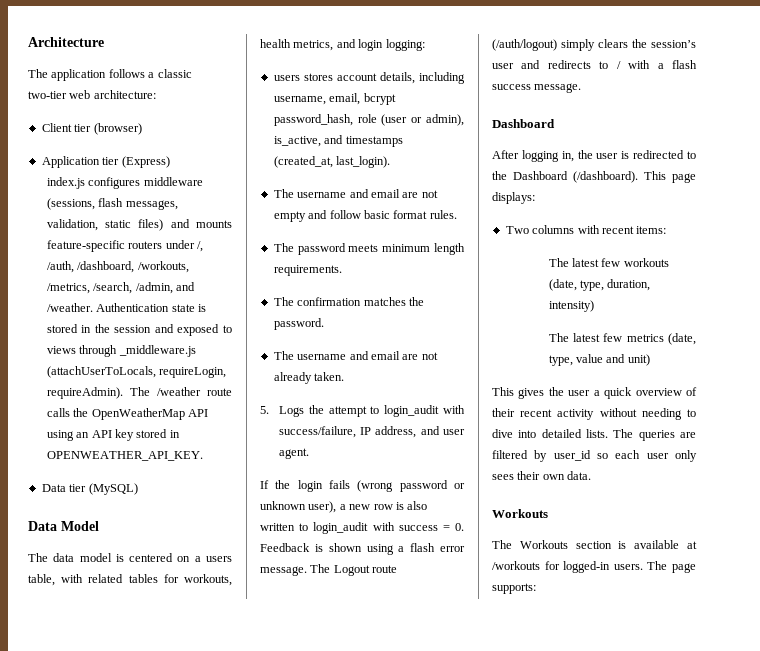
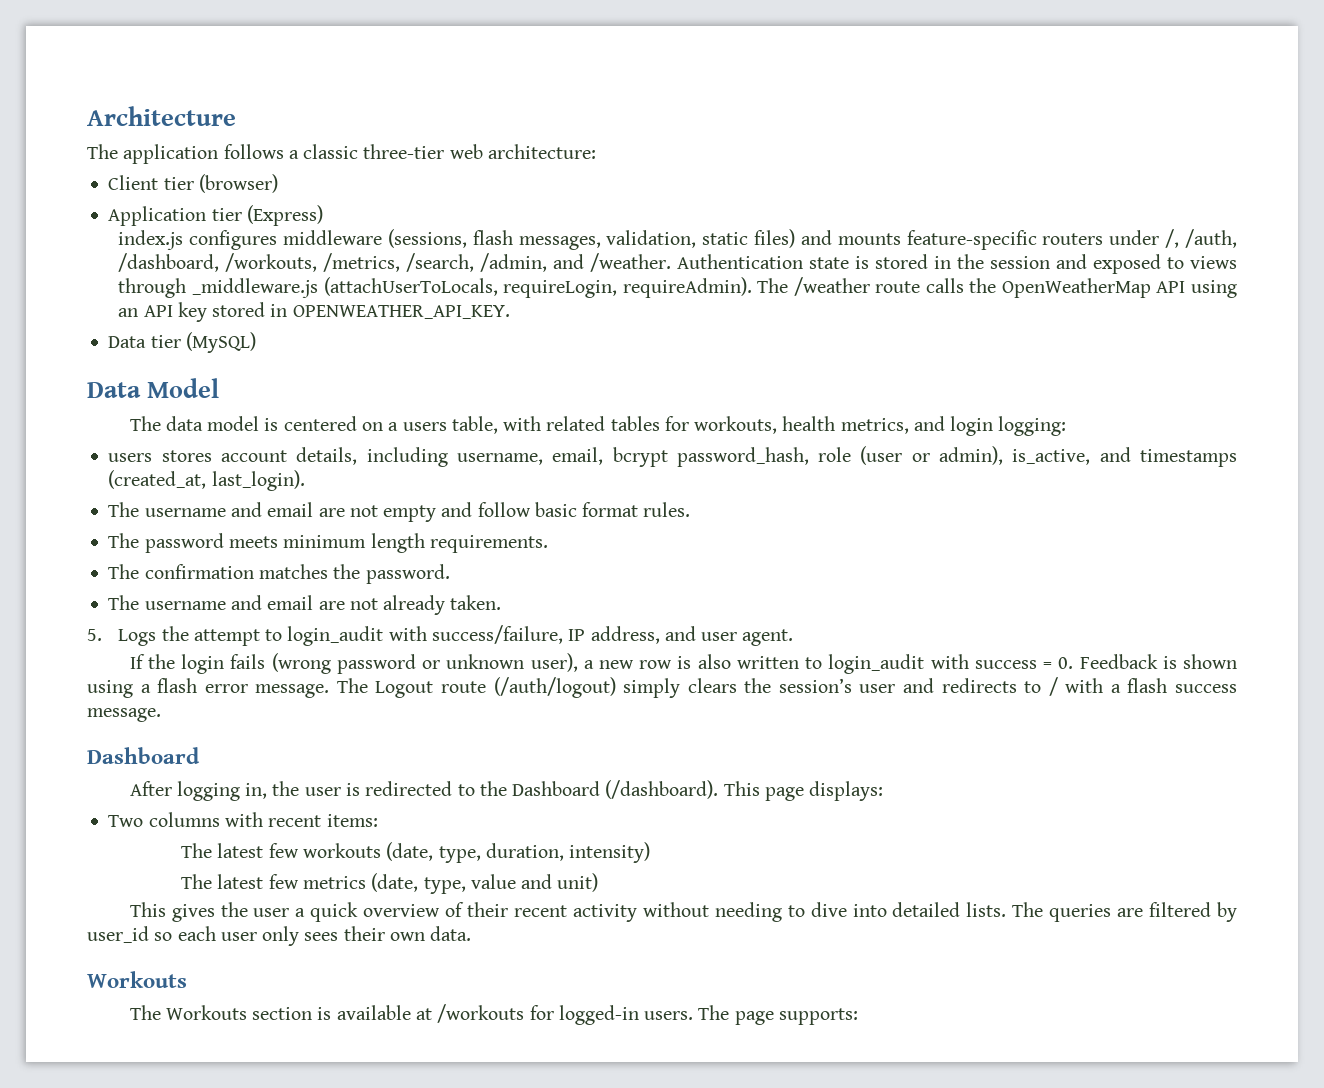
[28,91,67,99] two-tier -> [363,144,445,159] three-tier

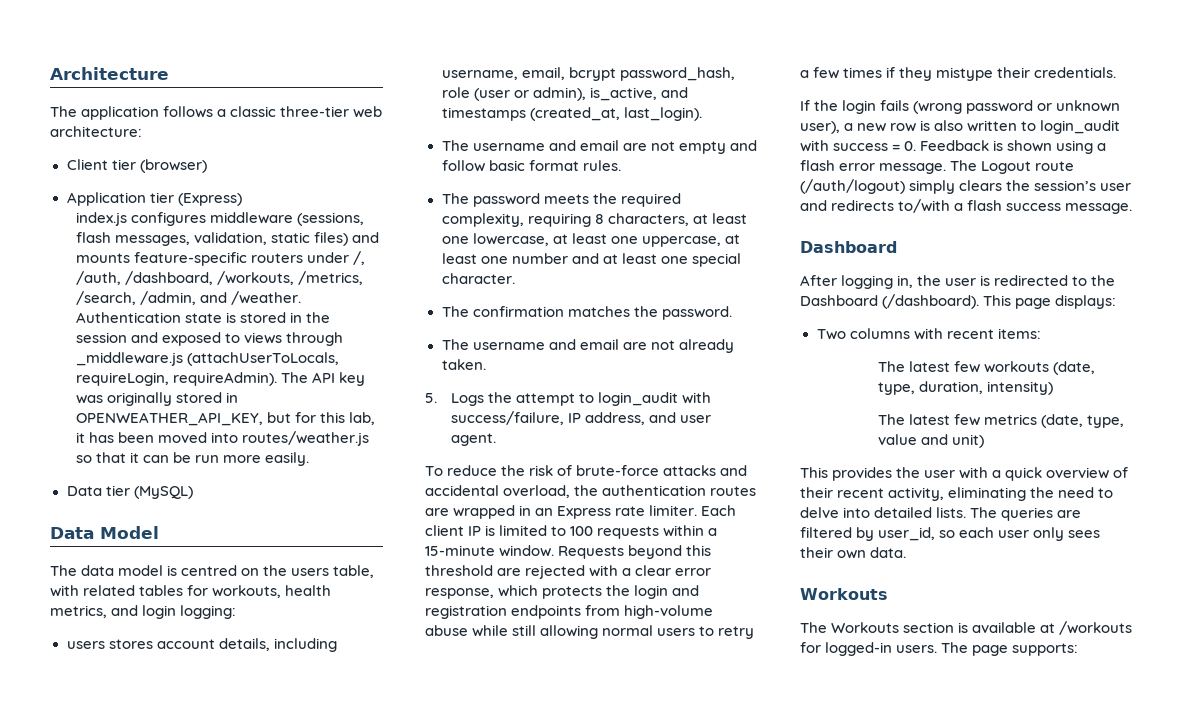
[793,277,1238,298] [118,302,510,322] /weather route calls the OpenWeatherMap API using an API key stored in OPENWEATHER_API_KEY. -> [312,372,366,386] [75,392,239,406] [75,412,376,426] [75,431,370,446] [75,452,310,466] API key was originally stored in OPENWEATHER_API_KEY, but for this lab, it has been moved into routes/weather.js so that it can be run more easily.
[283,416,399,431] centered on a -> [181,565,288,576] centred on the
[283,533,548,553] minimum length requirements. -> [592,193,681,207] [441,213,747,227] [441,233,740,247] [441,253,741,267] [441,273,515,284] the required complexity, requiring 8 characters, at least one lowercase, at least one uppercase, at least one number and at least one special character.
(794, 637) none -> [425,465,748,476] [425,485,757,498] [425,505,737,519] [425,525,718,539] [425,545,712,559] [425,565,712,579] [425,585,700,599] [425,605,714,619] [425,625,755,639] [800,67,1117,81] // To reduce the risk of brute-force attacks and accidental overload, the authentication routes are wrapped in an Express rate limiter. Each client IP is limited to 100 requests within a 15-minute window. Requests beyond this threshold are rejected with a clear error response, which protects the login and registration endpoints from high-volume abuse while still allowing normal users to retry a few times if they mistype their credentials.
[1024,677,1104,696] to / with -> [898,199,951,213] to/with
[171,902,290,922] gives the user -> [832,467,989,481] provides the user with
[572,902,847,922] activity without needing to dive -> [888,487,1114,501] [800,507,839,518] activity, eliminating the need to delve
[87,926,149,943] user_id -> [878,527,936,541] user_id,

